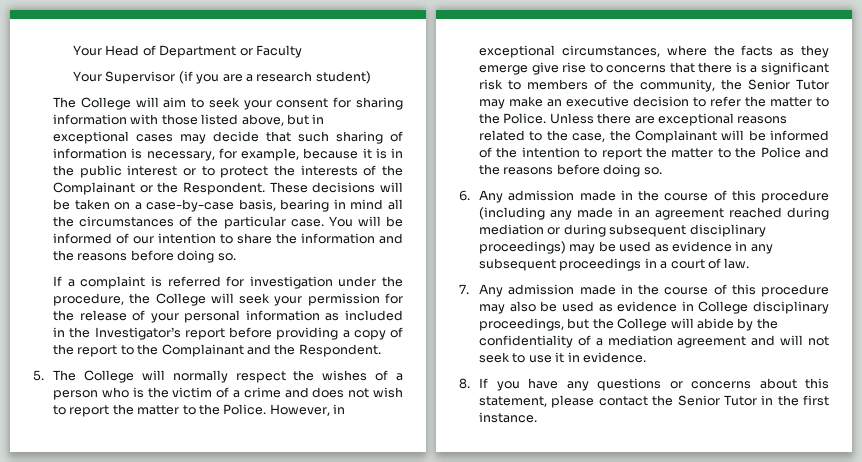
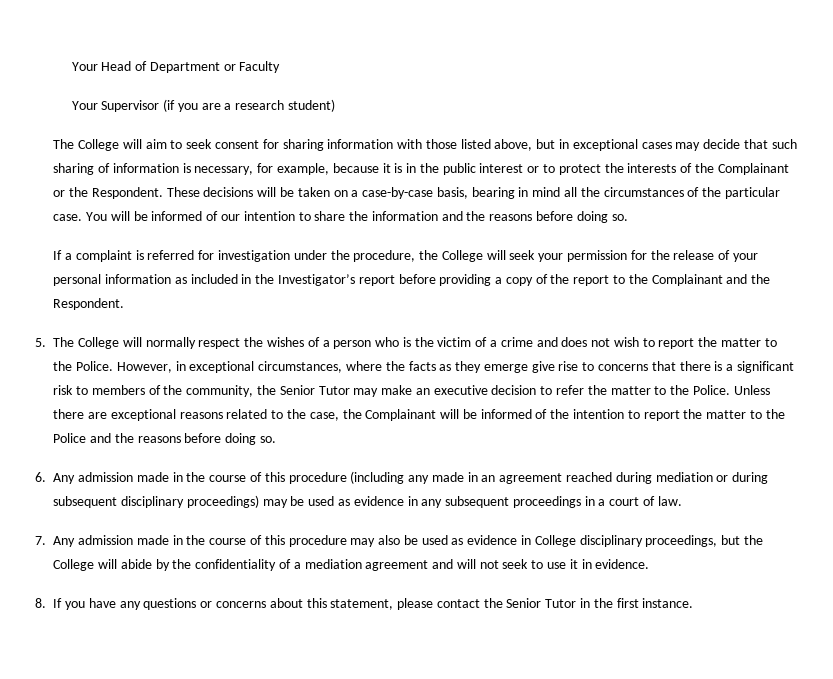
[243,100,272,110] your -> (213, 144) none

